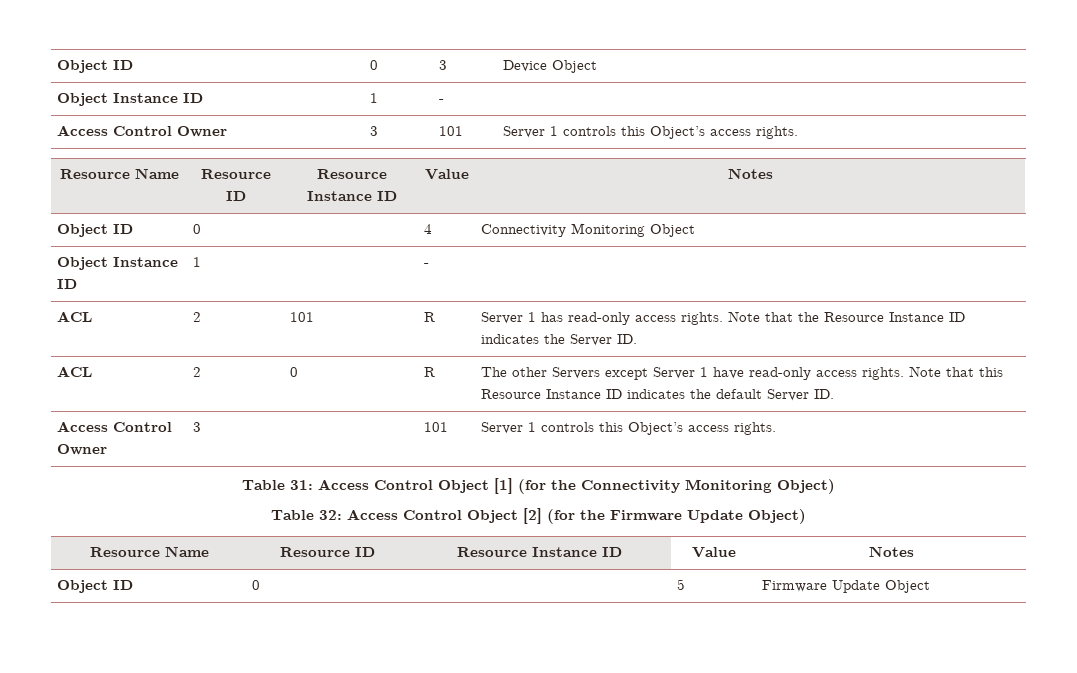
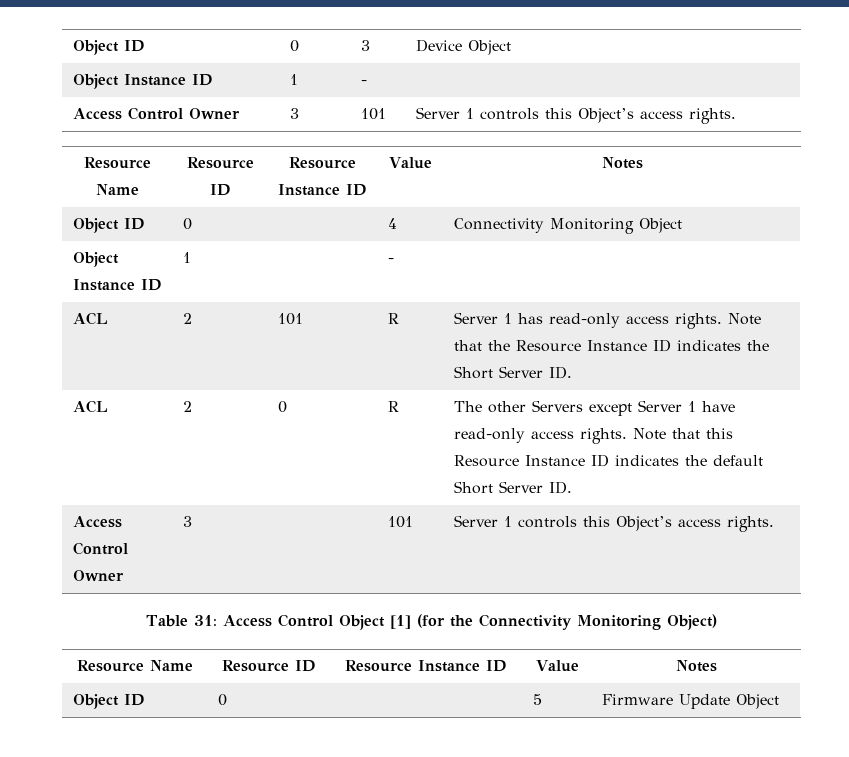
(566, 339) none -> [453,366,493,379] Short
(763, 394) none -> [453,481,493,494] Short
[271,508,806,524] // Table 32: Access Control Object [2] (for the Firmware Update Object) -> (717, 622) none

